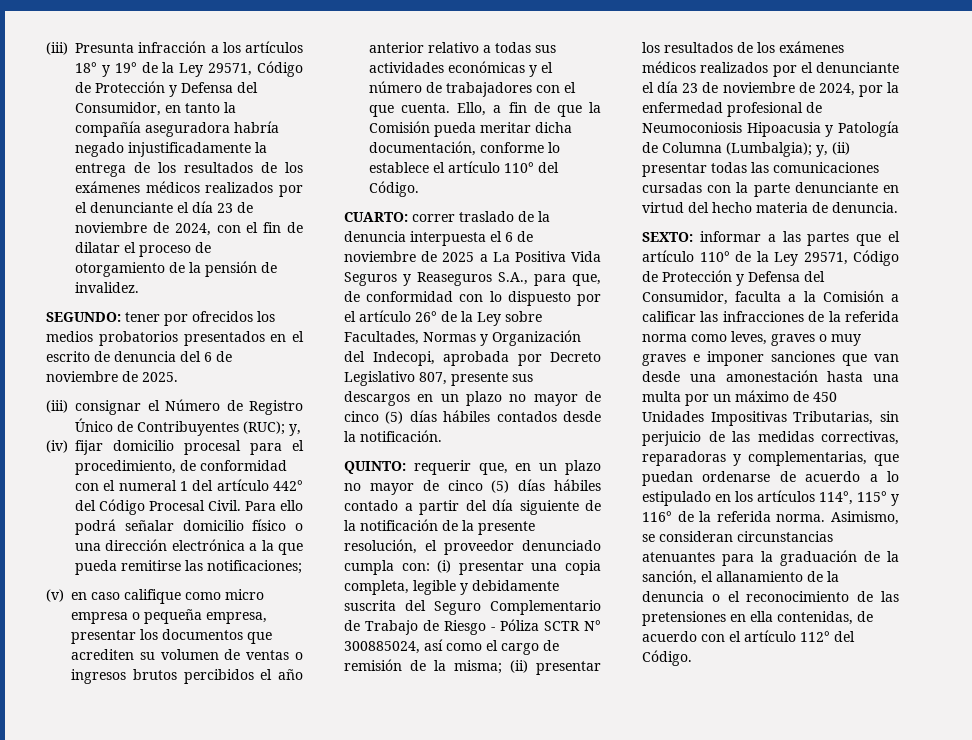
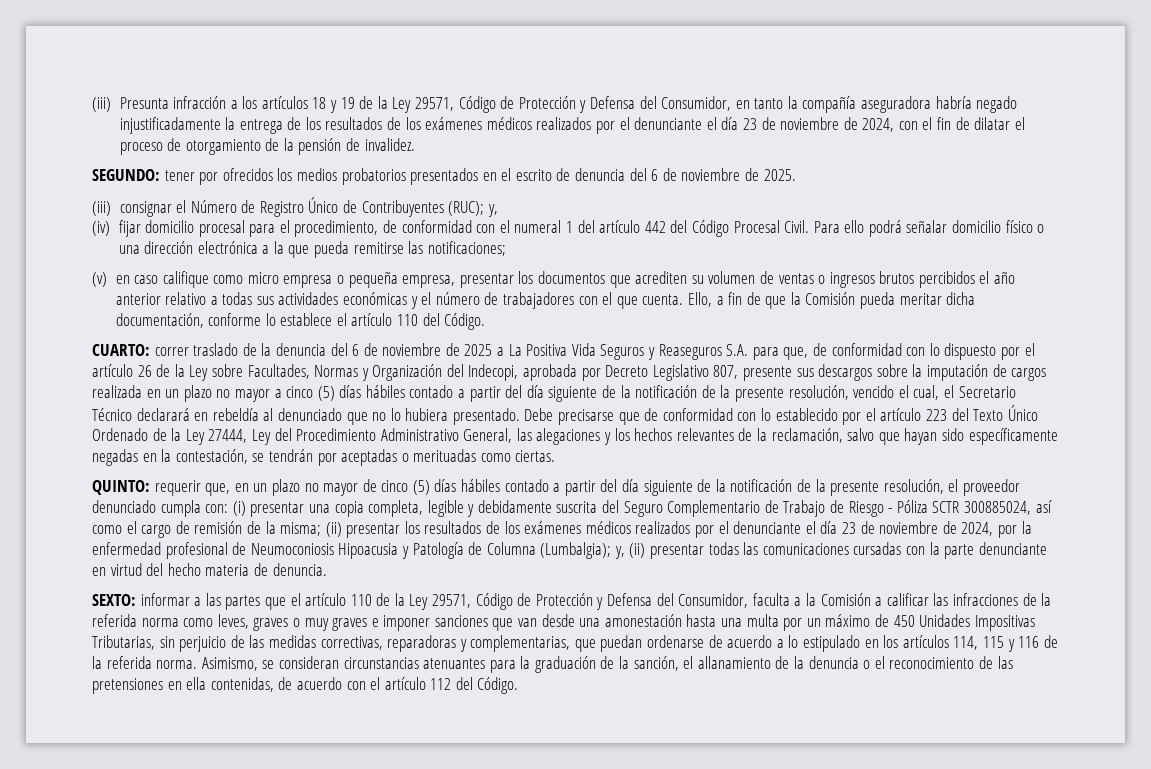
[75,62,137,77] 18° y 19° -> [312,97,355,113] 18 y 19
[273,480,304,491] 442° -> [644,221,666,233] 442
[504,162,534,173] 110° -> [397,314,419,326] 110
[410,231,502,246] interpuesta el -> [330,343,348,356] del
[498,272,528,285] S.A., -> [726,344,749,356] S.A.
[415,311,437,322] 26° -> [137,365,152,377] 26
[417,391,601,406] [344,410,601,424] [344,430,442,442] en un plazo no mayor de cinco (5) días hábiles contados desde la notificación. -> [876,364,1047,381] [92,385,1016,402] [92,405,1038,425] [92,428,1058,445] [92,449,556,466] sobre la imputación de cargos realizada en un plazo no mayor a cinco (5) días hábiles contado a partir del día siguiente de la notificación de la presente resolución, vencido el cual, el Secretario Técnico declarará en rebeldía al denunciado que no lo hubiera presentado. Debe precisarse que de conformidad con lo establecido por el artículo 223 del Texto Único Ordenado de la Ley 27444, Ley del Procedimiento Administrativo General, las alegaciones y los hechos relevantes de la reclamación, salvo que hayan sido específicamente negadas en la contestación, se tendrán por aceptadas o merituadas como ciertas.
[584,620,601,631] N° -> (960, 507) none
[699,251,730,262] 110° -> [350,594,372,606] 110
[819,491,899,506] [642,511,672,522] 114°, 115° y 116° -> [953,636,1040,652] 114, 115 y 116
[800,631,830,642] 112° -> [430,678,452,690] 112

